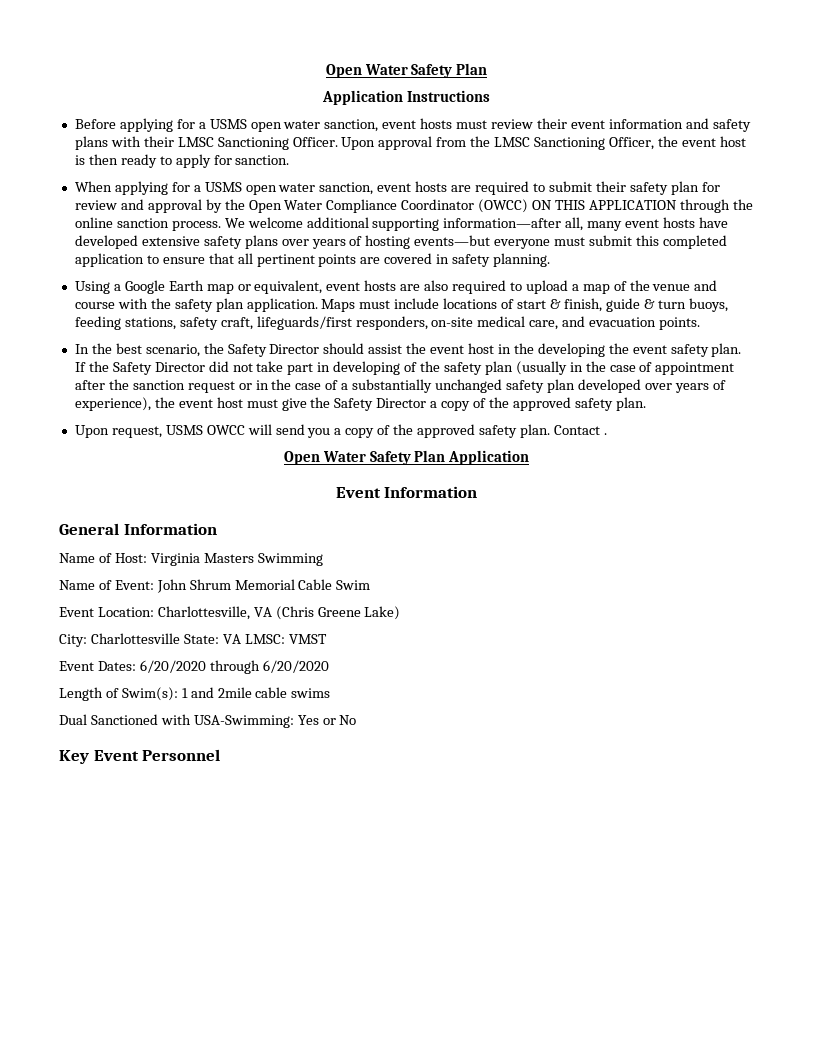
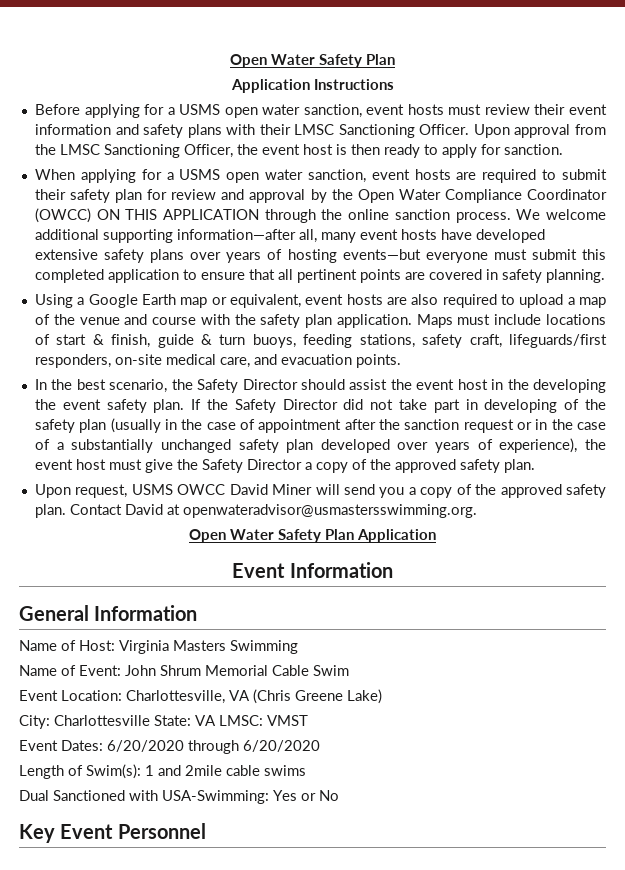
(245, 430) none -> [229,484,313,495] David Miner
[603,433,607,435] . -> [124,504,477,518] David at openwateradvisor@usmastersswimming.org.

